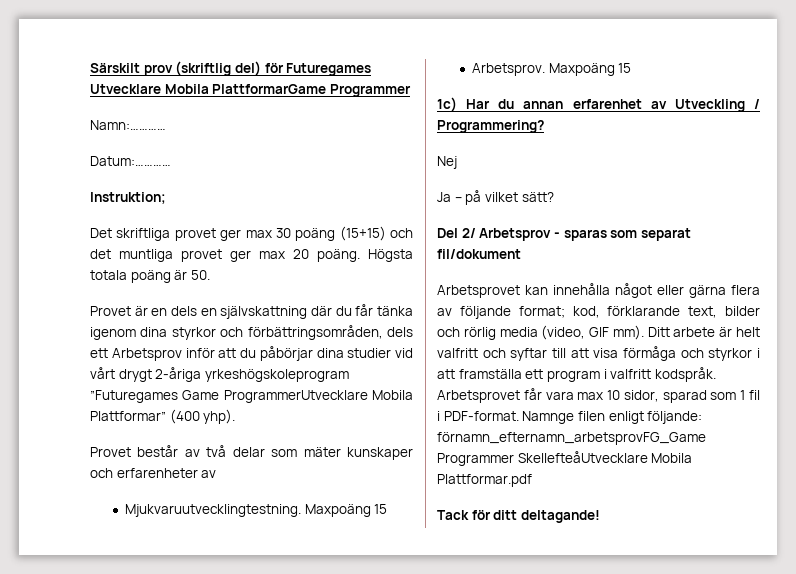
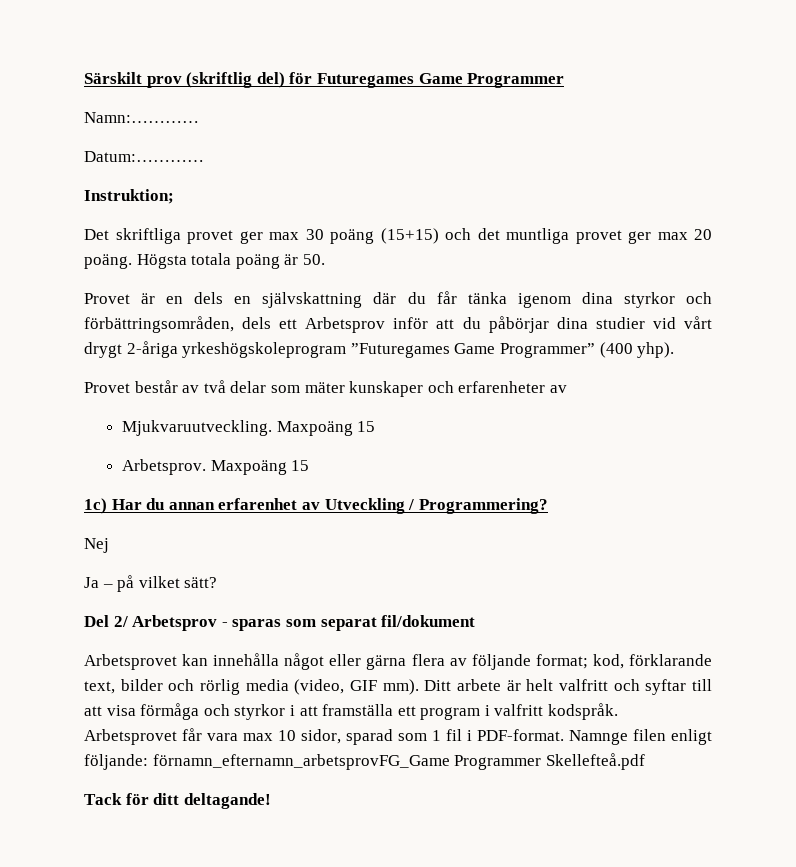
[90,84,327,94] Utvecklare Mobila PlattformarGame -> [418,73,463,84] Game
[223,390,413,403] [90,411,166,421] ProgrammerUtvecklare Mobila Plattformar” -> [499,343,595,358] Programmer”
[124,504,301,517] Mjukvaruutvecklingtestning. -> [122,420,273,436] Mjukvaruutveckling.
[517,451,693,463] [437,474,532,487] SkellefteåUtvecklare Mobila Plattformar.pdf -> [545,753,645,770] Skellefteå.pdf

